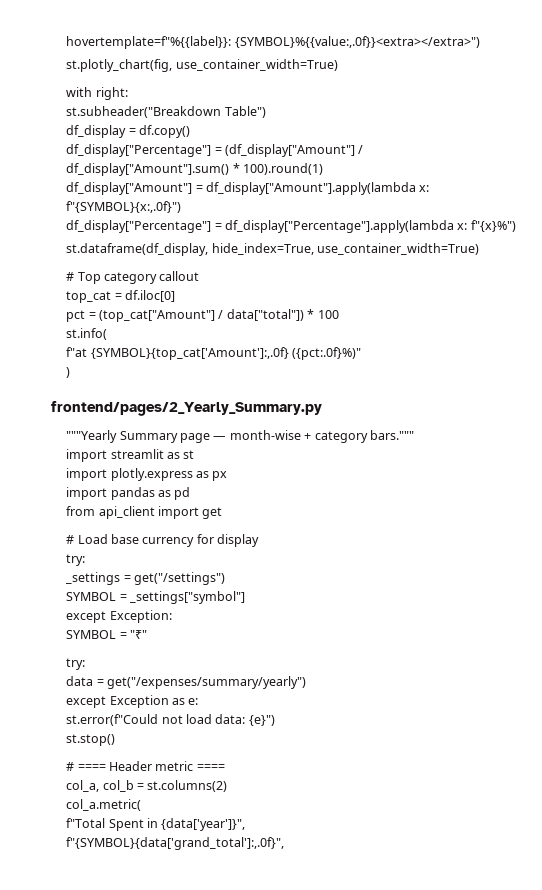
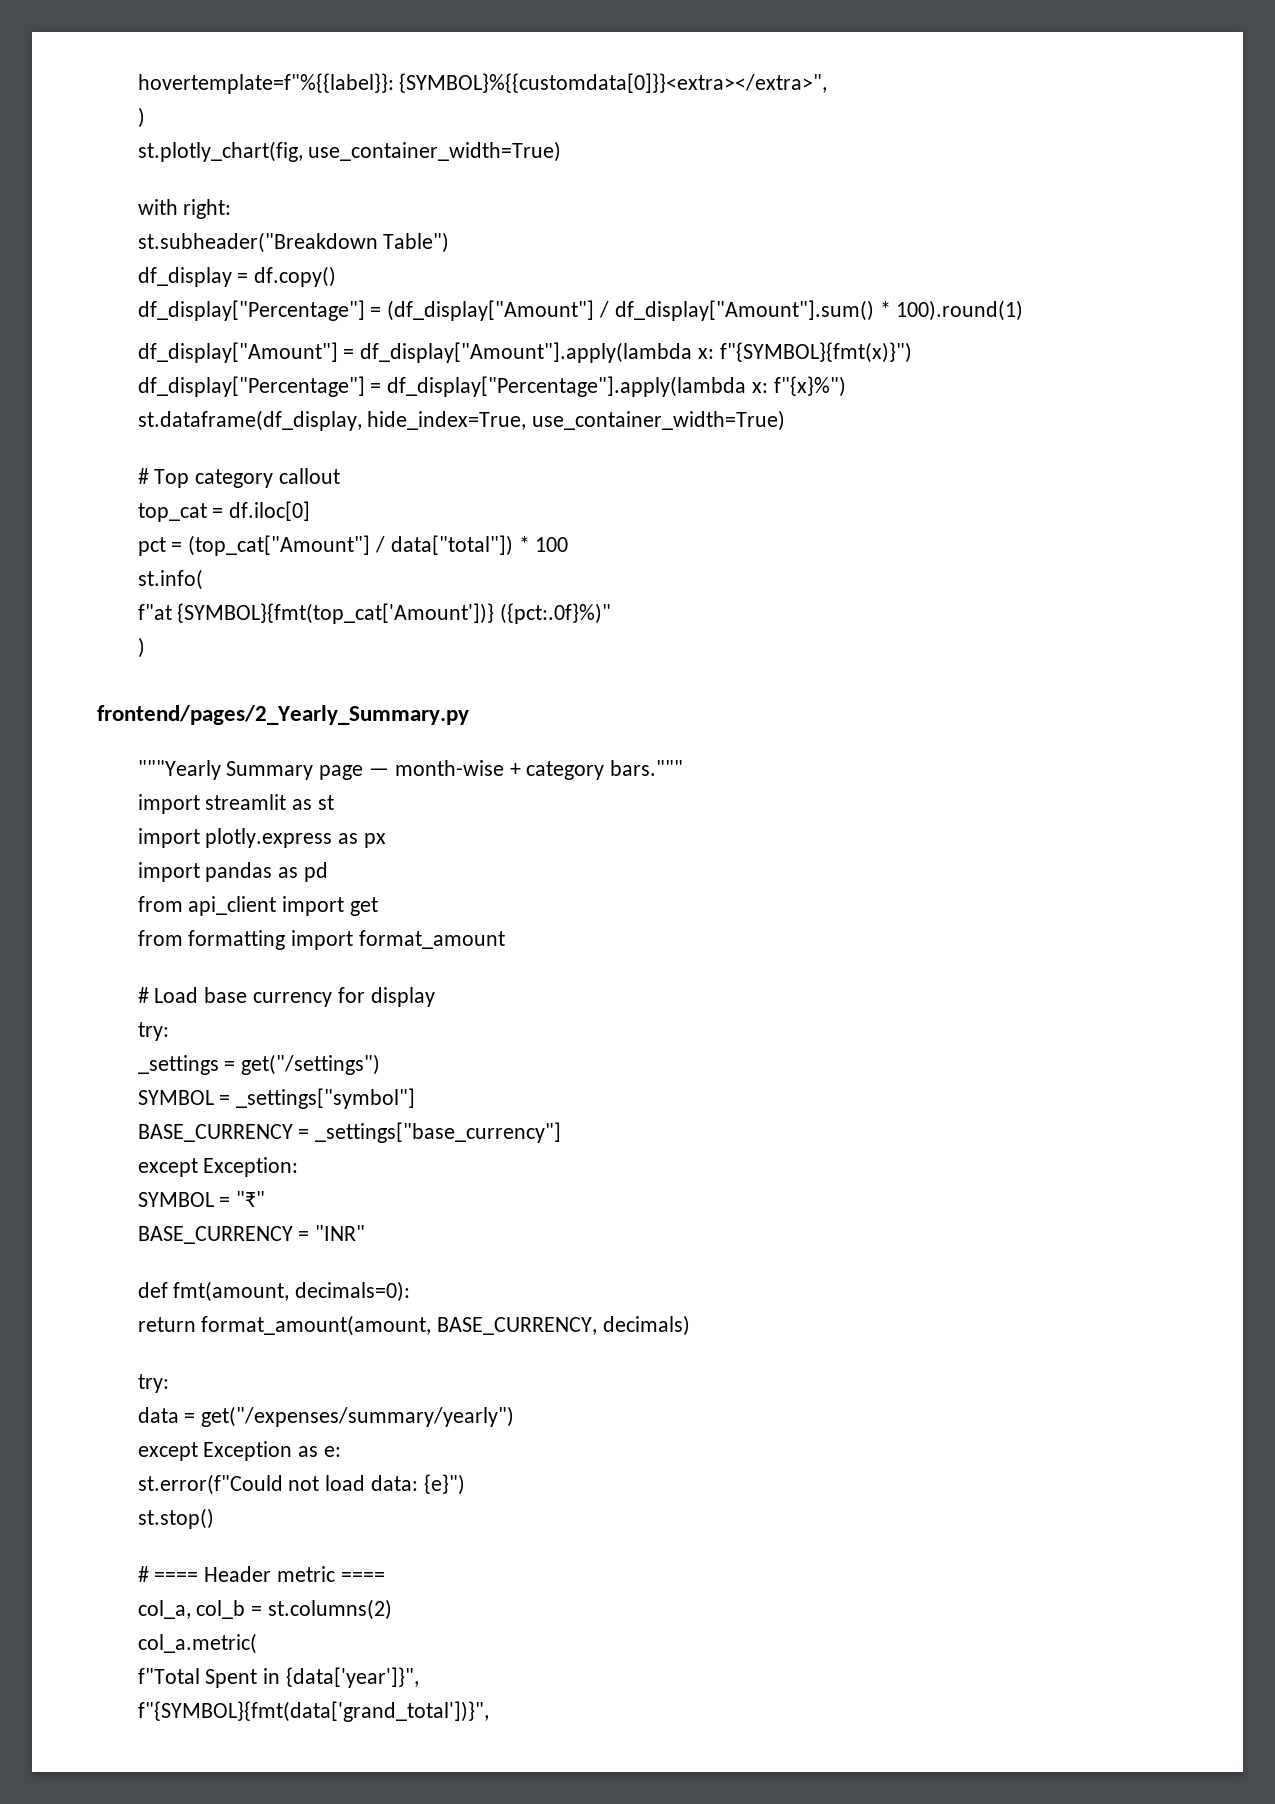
[234,36,480,48] {SYMBOL}%{{value:,.0f}}<extra></extra>") -> [399,73,828,93] [137,107,145,128] {SYMBOL}%{{customdata[0]}}<extra></extra>", // )
[66,201,182,213] f"{SYMBOL}{x:,.0f}") -> [719,342,912,363] f"{SYMBOL}{fmt(x)}")
[90,347,289,360] {SYMBOL}{top_cat['Amount']:,.0f} -> [177,603,495,624] {SYMBOL}{fmt(top_cat['Amount'])}
(223, 513) none -> [137,930,506,950] // from formatting import format_amount
(246, 597) none -> [137,1122,562,1143] // BASE_CURRENCY = _settings["base_currency"]
(148, 634) none -> [137,1225,366,1244] [137,1281,411,1302] [137,1315,691,1336] // BASE_CURRENCY = "INR" // def fmt(amount, decimals=0): // return format_amount(amount, BASE_CURRENCY, decimals)
[66,837,285,850] f"{SYMBOL}{data['grand_total']:,.0f}", -> [137,1701,489,1722] f"{SYMBOL}{fmt(data['grand_total'])}",

